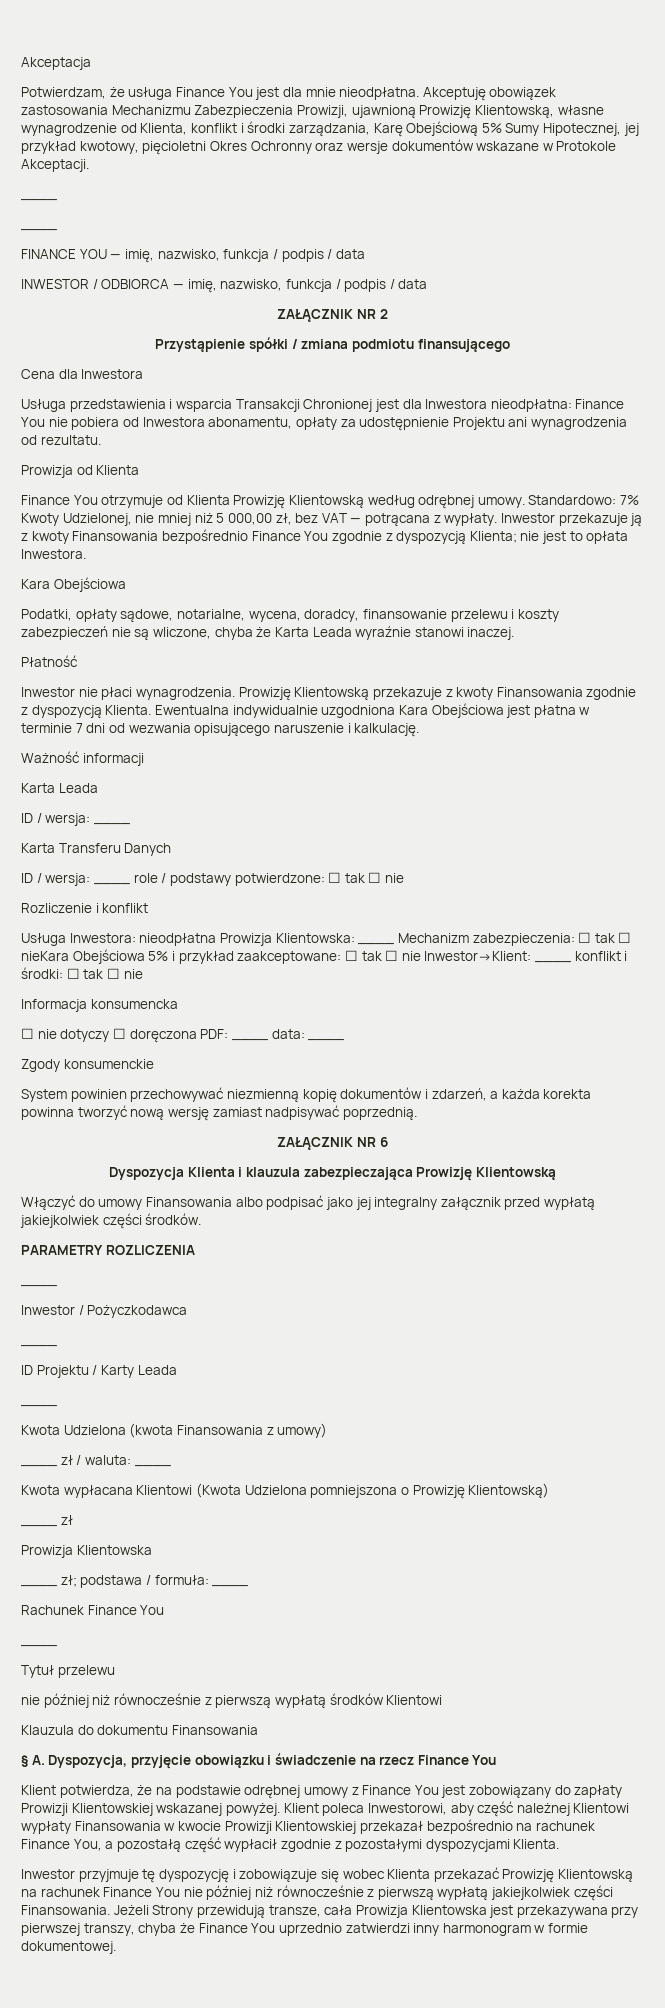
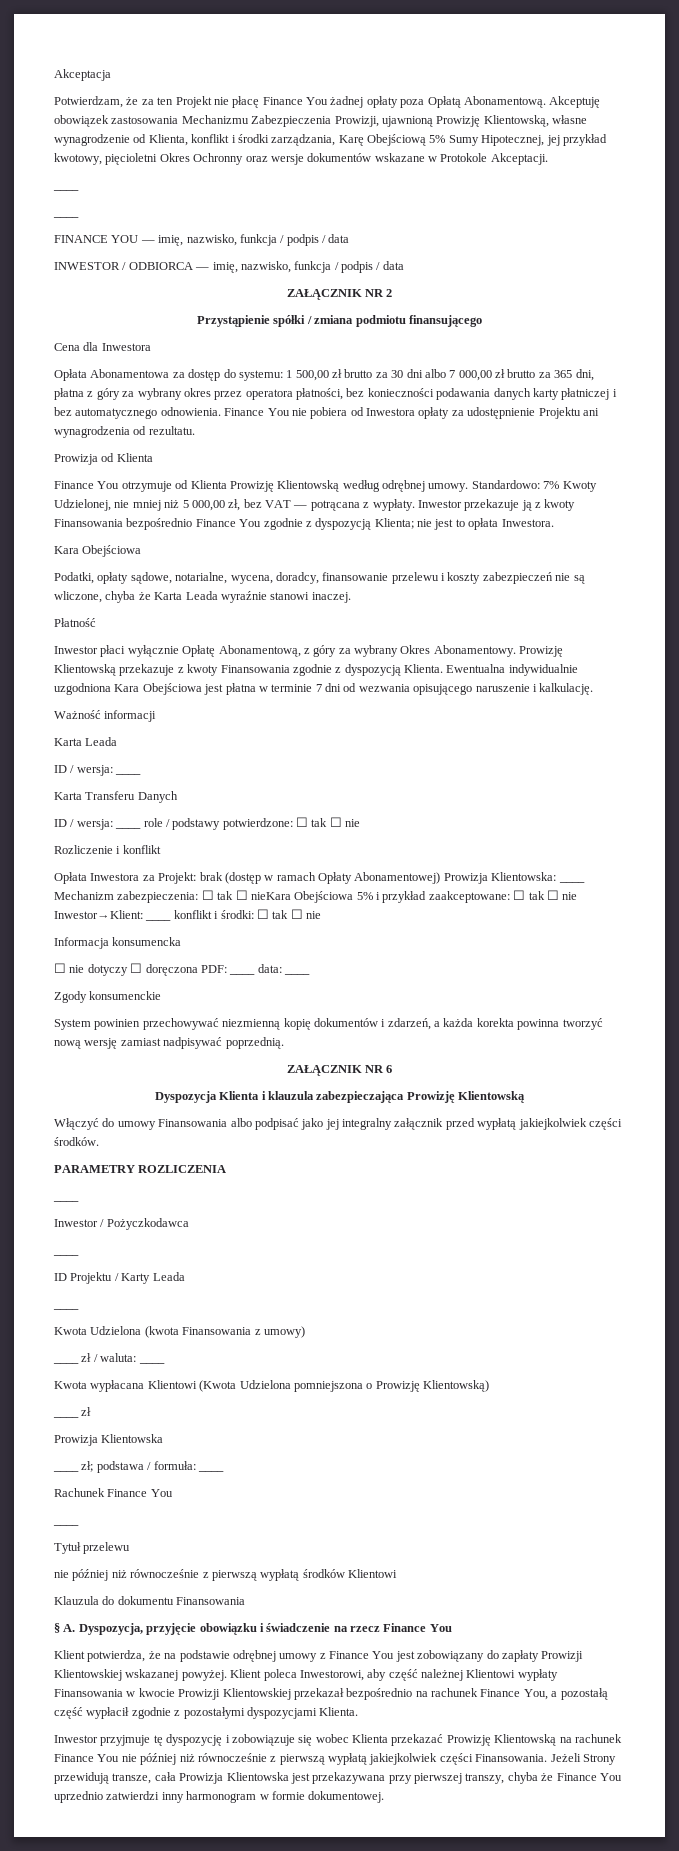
[128,87,420,100] usługa Finance You jest dla mnie nieodpłatna. -> [141,96,546,108] za ten Projekt nie płacę Finance You żadnej opłaty poza Opłatą Abonamentową.
[21,399,572,412] Usługa przedstawienia i wsparcia Transakcji Chronionej jest dla Inwestora nieodpłatna: -> [54,369,594,381] [54,388,617,400] [54,407,221,419] Opłata Abonamentowa za dostęp do systemu: 1 500,00 zł brutto za 30 dni albo 7 000,00 zł brutto za 365 dni, płatna z góry za wybrany okres przez operatora płatności, bez konieczności podawania danych karty płatniczej i bez automatycznego odnowienia.
[208,417,293,429] abonamentu, -> (415, 412) none
[78,687,235,700] nie płaci wynagrodzenia. -> [100,645,516,657] płaci wyłącznie Opłatę Abonamentową, z góry za wybrany Okres Abonamentowy.
[21,933,217,946] Usługa Inwestora: nieodpłatna -> [54,872,441,884] Opłata Inwestora za Projekt: brak (dostęp w ramach Opłaty Abonamentowej)

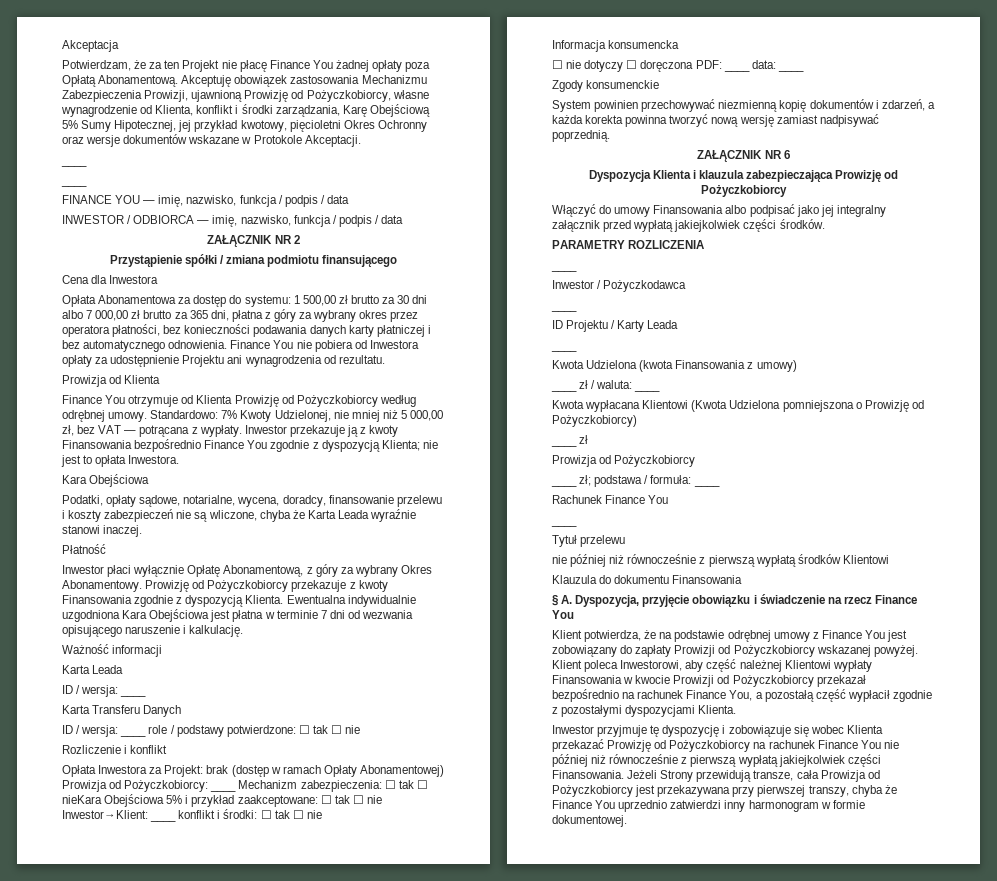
[483,115,549,127] Klientowską, -> [291,90,391,102] od Pożyczkobiorcy,
[277,480,340,492] Klientowską -> [281,395,378,407] od Pożyczkobiorcy
[54,664,116,676] Klientowską -> [192,580,289,592] od Pożyczkobiorcy
[491,872,557,881] Klientowska: -> [109,780,209,792] od Pożyczkobiorcy:
[458,1091,526,1103] Klientowską -> [884,170,899,179] [701,184,787,197] od Pożyczkobiorcy
[423,1380,489,1392] Klientowską) -> [911,400,924,409] [552,415,637,427] od Pożyczkobiorcy)
[101,1434,164,1443] Klientowska -> [599,455,696,467] od Pożyczkobiorcy
[54,1669,122,1681] Klientowskiej -> [718,645,815,657] od Pożyczkobiorcy
[222,1688,291,1700] Klientowskiej -> [717,675,814,687] od Pożyczkobiorcy
[494,1734,557,1746] Klientowską -> [654,740,751,752] od Pożyczkobiorcy
[226,1772,289,1781] Klientowska -> [867,770,880,779] [552,785,633,797] od Pożyczkobiorcy

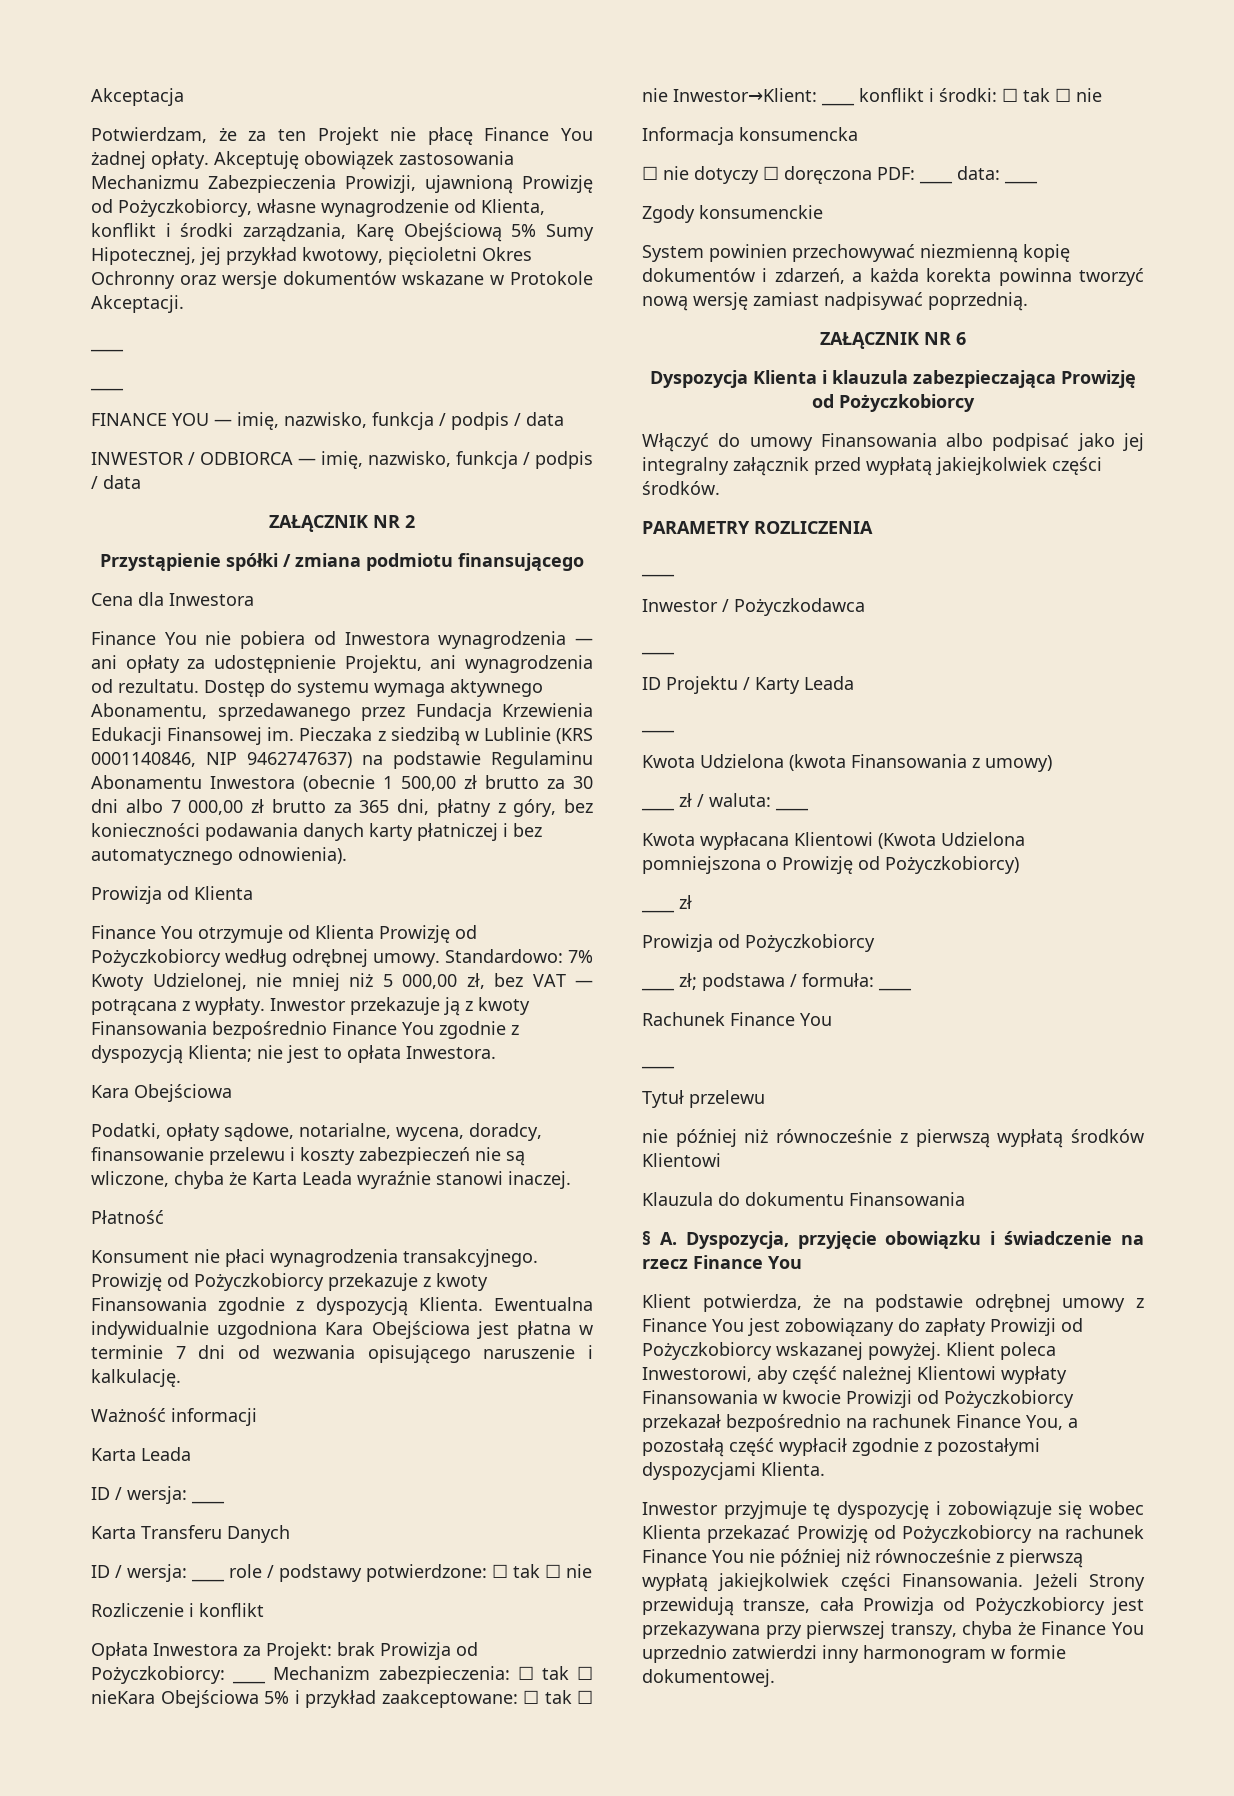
[372,60,431,72] [62,75,179,87] opłaty poza Opłatą Abonamentową. -> [151,151,209,169] opłaty.
[62,295,291,307] Opłata Abonamentowa za dostęp do systemu: -> [91,631,593,649] [91,655,593,673] [91,679,543,697] [91,703,593,721] [91,727,593,746] [91,751,593,769] [91,775,375,792] Finance You nie pobiera od Inwestora wynagrodzenia — ani opłaty za udostępnienie Projektu, ani wynagrodzenia od rezultatu. Dostęp do systemu wymaga aktywnego Abonamentu, sprzedawanego przez Fundacja Krzewienia Edukacji Finansowej im. Pieczaka z siedzibą w Lublinie (KRS 0001140846, NIP 9462747637) na podstawie Regulaminu Abonamentu Inwestora (obecnie
[231,309,419,322] [62,324,161,337] płatna z góry za wybrany okres przez operatora płatności, -> [436,799,557,817] płatny z góry,
[168,340,419,352] [62,355,385,367] odnowienia. Finance You nie pobiera od Inwestora opłaty za udostępnienie Projektu ani wynagrodzenia od rezultatu. -> [238,847,347,864] odnowienia).
[62,564,432,577] [62,580,142,592] Inwestor płaci wyłącznie Opłatę Abonamentową, z góry za wybrany Okres Abonamentowy. -> [91,1249,538,1267] Konsument nie płaci wynagrodzenia transakcyjnego.
[231,765,444,777] (dostęp w ramach Opłaty Abonamentowej) -> (375, 1649) none

